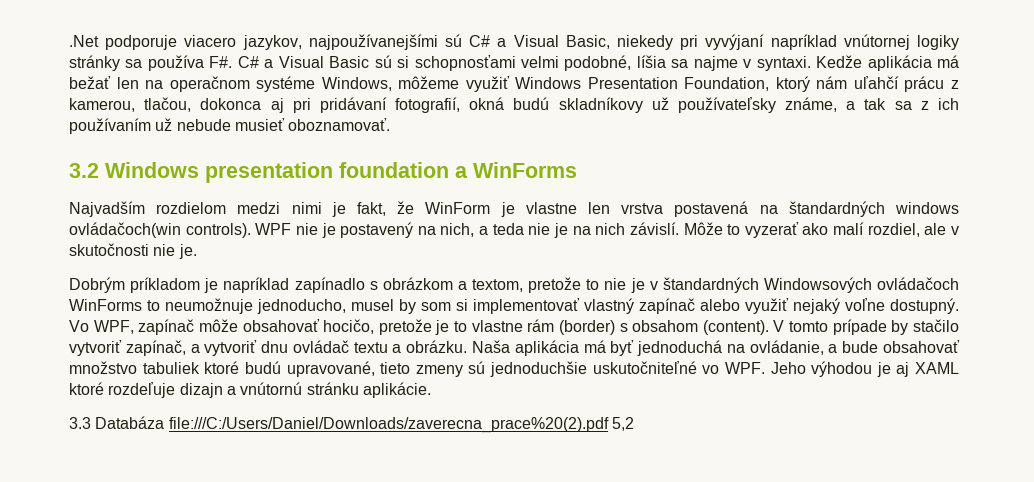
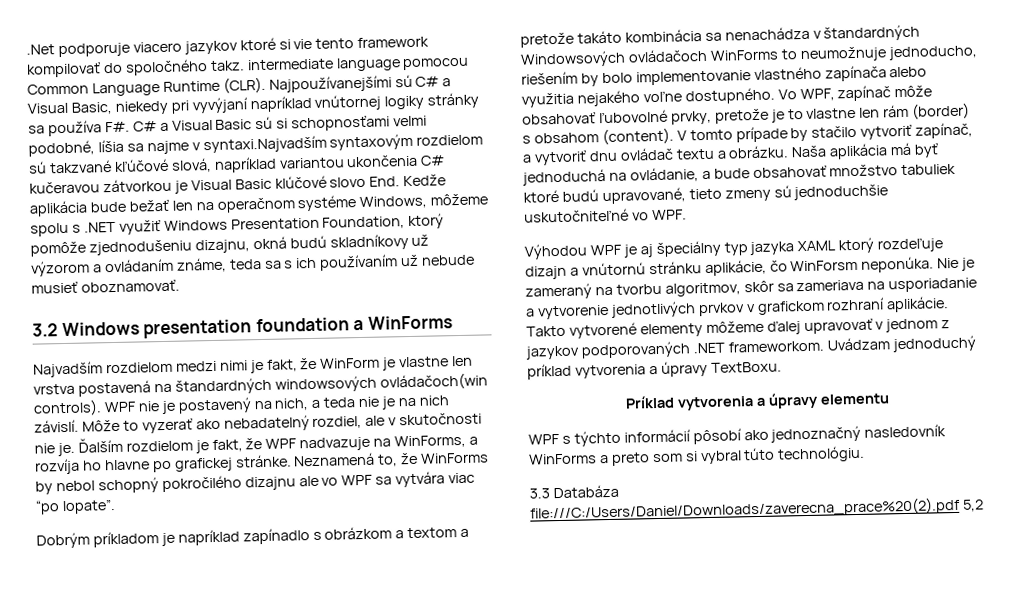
[242,34,438,50] jazykov, najpoužívanejšími -> [183,36,430,55] [26,57,470,78] [27,75,392,97] jazykov ktoré si vie tento framework kompilovať do spoločného takz. intermediate language pomocou Common Language Runtime (CLR). Najpoužívanejšími
[756,56,811,71] syntaxi. -> [202,133,484,154] [28,154,446,174] [29,175,401,194] syntaxi.Najvadším syntaxovým rozdielom sú takzvané kľúčové slová, napríklad variantou ukončenia C# kučeravou zátvorkou je Visual Basic klúčové slovo End.
[937,55,960,68] má -> [89,201,126,213] bude
(460, 82) none -> [30,221,116,237] spolu s .NET
[816,76,959,92] [69,97,929,113] nám uľahčí prácu z kamerou, tlačou, dokonca aj pri pridávaní fotografií, okná budú skladníkovy už používateľsky známe, a tak sa z -> [30,234,430,257] [30,257,294,277] pomôže zjednodušeniu dizajnu, okná budú skladníkovy už výzorom a ovládaním známe, teda sa s
[895,202,960,214] windows -> [274,375,377,393] windowsových
[833,222,865,235] malí -> [223,415,310,432] nebadatelný
(197, 251) none -> [77,434,479,454] [34,452,490,475] [35,471,476,495] [35,499,116,515] Ďalším rozdielom je fakt, že WPF nadvazuje na WinForms, a rozvíja ho hlavne po grafickej stránke. Neznamená to, že WinForms by nebol schopný pokročilého dizajnu ale vo WPF sa vytvára viac “po lopate”.
[472,277,645,293] textom, pretože to nie je -> [407,527,470,539] [520,26,810,48] textom a pretože takáto kombinácia sa nenachádza
[351,298,959,314] musel by som si implementovať vlastný zapínač alebo využiť nejaký voľne dostupný. -> [521,65,928,87] [521,87,775,108] riešením by bolo implementovanie vlastného zapínača alebo využitia nejakého voľne dostupného.
[323,319,375,334] hocičo, -> [598,109,712,125] ľubovolné prvky,
(523, 326) none -> [859,107,881,118] len
[770,361,959,377] [69,382,104,395] Jeho výhodou je aj XAML ktoré -> [524,237,875,260] // Výhodou WPF je aj špeciálny typ jazyka XAML ktorý
[362,382,431,398] aplikácie. -> [704,256,976,277] [525,277,978,300] [526,296,950,320] [526,317,951,339] [525,335,976,360] [527,360,782,380] [625,392,890,411] [528,424,947,447] [528,445,866,466] aplikácie, čo WinForsm neponúka. Nie je zameraný na tvorbu algoritmov, skôr sa zameriava na usporiadanie a vytvorenie jednotlivých prvkov v grafickom rozhraní aplikácie. Takto vytvorené elementy môžeme ďalej upravovať v jednom z jazykov podporovaných .NET frameworkom. Uvádzam jednoduchý príklad vytvorenia a úpravy TextBoxu. // Príklad vytvorenia a úpravy elementu // WPF s týchto informácií pôsobí ako jednoznačný nasledovník WinForms a preto som si vybral túto technológiu.

